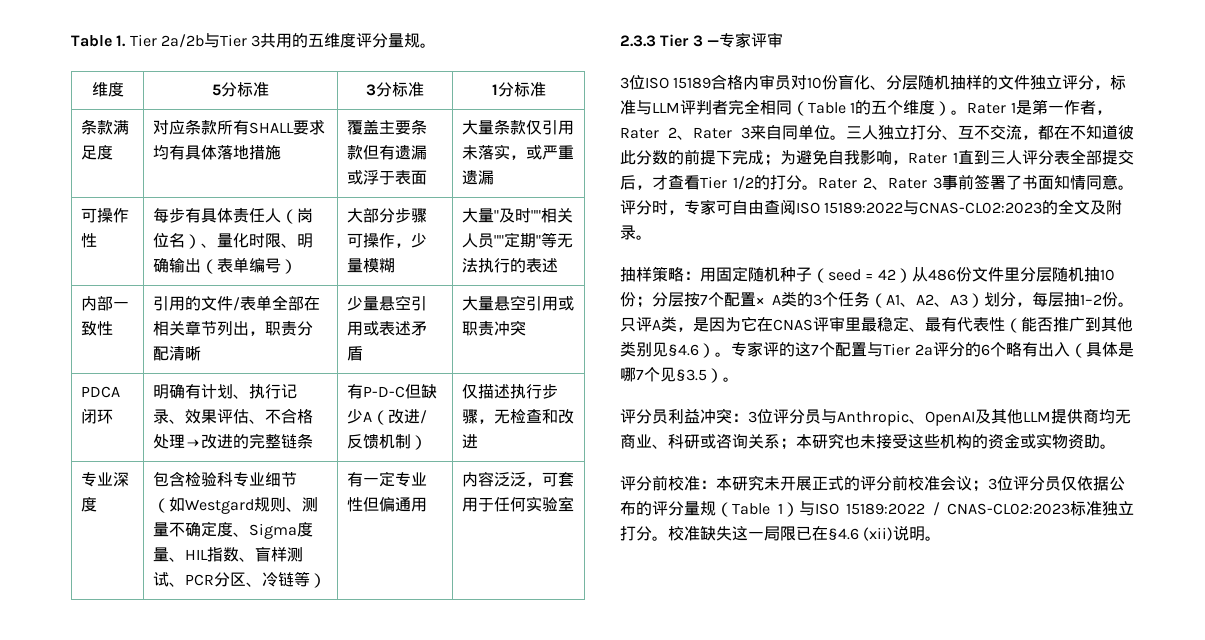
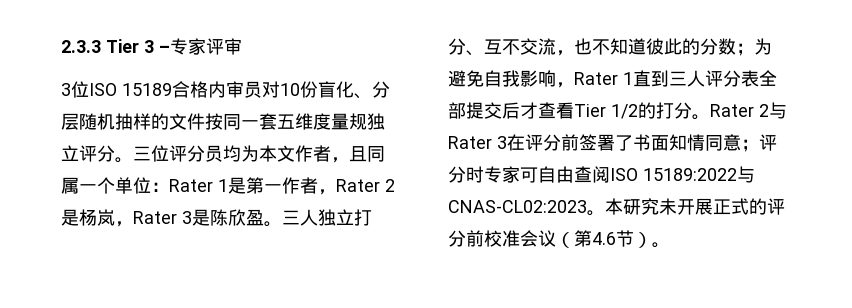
[71,33,437,48] [91,82,124,97] [212,82,269,97] [366,82,425,97] [491,82,546,97] [81,119,130,135] [81,145,114,160] [153,119,326,135] [153,145,282,160] [347,119,428,135] [347,145,428,160] [347,170,428,185] [462,119,575,135] [462,144,575,160] [462,170,495,185] [81,208,130,223] [81,233,98,248] [153,207,314,224] [153,233,314,249] [153,257,298,274] [347,208,428,223] [347,233,428,248] [347,258,396,273] [462,208,574,223] [462,232,574,248] [462,258,559,273] [81,296,130,311] [81,321,114,336] [153,295,321,311] [153,320,314,336] [153,346,202,361] [347,295,428,311] [347,321,428,336] [347,346,364,361] [462,295,575,311] [462,320,527,336] [81,386,121,398] [81,408,114,424] [153,384,298,399] [153,408,314,424] [153,433,314,449] [347,384,438,399] [347,409,428,425] [347,434,428,450] [462,384,559,399] [462,409,575,424] [462,434,479,449] [81,472,130,487] [81,497,98,512] [153,471,298,487] [153,497,319,514] [153,521,314,539] [153,546,304,562] [153,571,327,588] [347,471,428,487] [347,497,428,512] [462,471,575,487] [462,496,575,512] Table 1. Tier 2a/2b与Tier 3共用的五维度评分量规。 // 维度 | 5分标准 | 3分标准 | 1分标准 // 条款满足度 | 对应条款所有SHALL要求均有具体落地措施 | 覆盖主要条款但有遗漏或浮于表面 | 大量条款仅引用未落实，或严重遗漏 // 可操作性 | 每步有具体责任人（岗位名）、量化时限、明确输出（表单编号） | 大部分步骤可操作，少量模糊 | 大量"及时""相关人员""定期"等无法执行的表述 // 内部一致性 | 引用的文件/表单全部在相关章节列出，职责分配清晰 | 少量悬空引用或表述矛盾 | 大量悬空引用或职责冲突 // PDCA闭环 | 明确有计划、执行记录、效果评估、不合格处理→改进的完整链条 | 有P-D-C但缺少A（改进/反馈机制） | 仅描述执行步骤，无检查和改进 // 专业深度 | 包含检验科专业细节（如Westgard规则、测量不确定度、Sigma度量、HIL指数、盲样测试、PCR分区、冷链等） | 有一定专业性但偏通用 | 内容泛泛，可套用于任何实验室 // -> (61, 46) none
[706,40,719,46] — -> [158,45,170,53] –
[1030,75,1127,90] [620,99,968,116] 独立评分，标准与LLM评判者完全相同（Table 1的五个维度）。 -> [205,113,385,130] [61,145,385,163] [61,177,169,194] 按同一套五维度量规独立评分。三位评分员均为本文作者，且同属一个单位：
[677,124,830,140] 、Rater 3来自同单位 -> [61,209,264,227] 是杨岚，Rater 3是陈欣盈
[1038,125,1070,140] 都在 -> [574,38,592,55] 也
[636,149,764,165] 分数的前提下完成 -> [682,38,736,55] 的分数
[636,185,652,190] ， -> (520, 110) none
[872,175,958,190] 、Rater 3事 -> [768,102,787,119] [448,134,561,151] 与Rater 3在评分
[1118,185,1134,190] [620,200,684,215] 。评分时， -> [740,134,777,152] [448,166,484,183] ；评分时
[1042,199,1123,215] [620,225,652,240] [620,266,1115,283] [620,291,1134,308] [620,316,1133,333] [620,341,1134,358] [620,367,739,383] [620,408,1131,426] [620,433,1116,450] [620,475,716,491] 的全文及附录。 // 抽样策略：用固定随机种子（seed = 42）从486份文件里分层随机抽10份；分层按7个配置× A类的3个任务（A1、A2、A3）划分，每层抽1–2份。只评A类，是因为它在CNAS评审里最稳定、最有代表性（能否推广到其他类别见§4.6）。专家评的这7个配置与Tier 2a评分的6个略有出入（具体是哪7个见§3.5）。 // 评分员利益冲突：3位评分员与Anthropic、OpenAI及其他LLM提供商均无商业、科研或咨询关系；本研究也未接受这些机构的资金或实物资助。 // 评分前校准： -> [587,210,605,216] 。
[972,476,1125,492] [620,500,1134,517] [620,525,926,541] ；3位评分员仅依据公布的评分量规（Table 1）与ISO 15189:2022 / CNAS-CL02:2023标准独立打分。校准缺失这一局限已在§4.6 (xii)说明 -> [556,230,652,248] （第4.6节）

